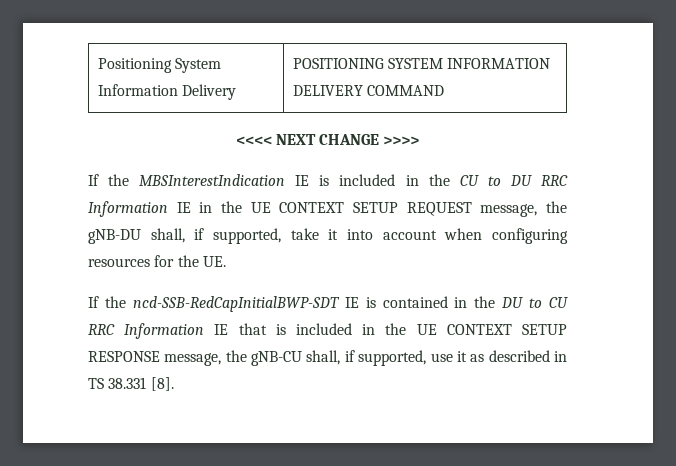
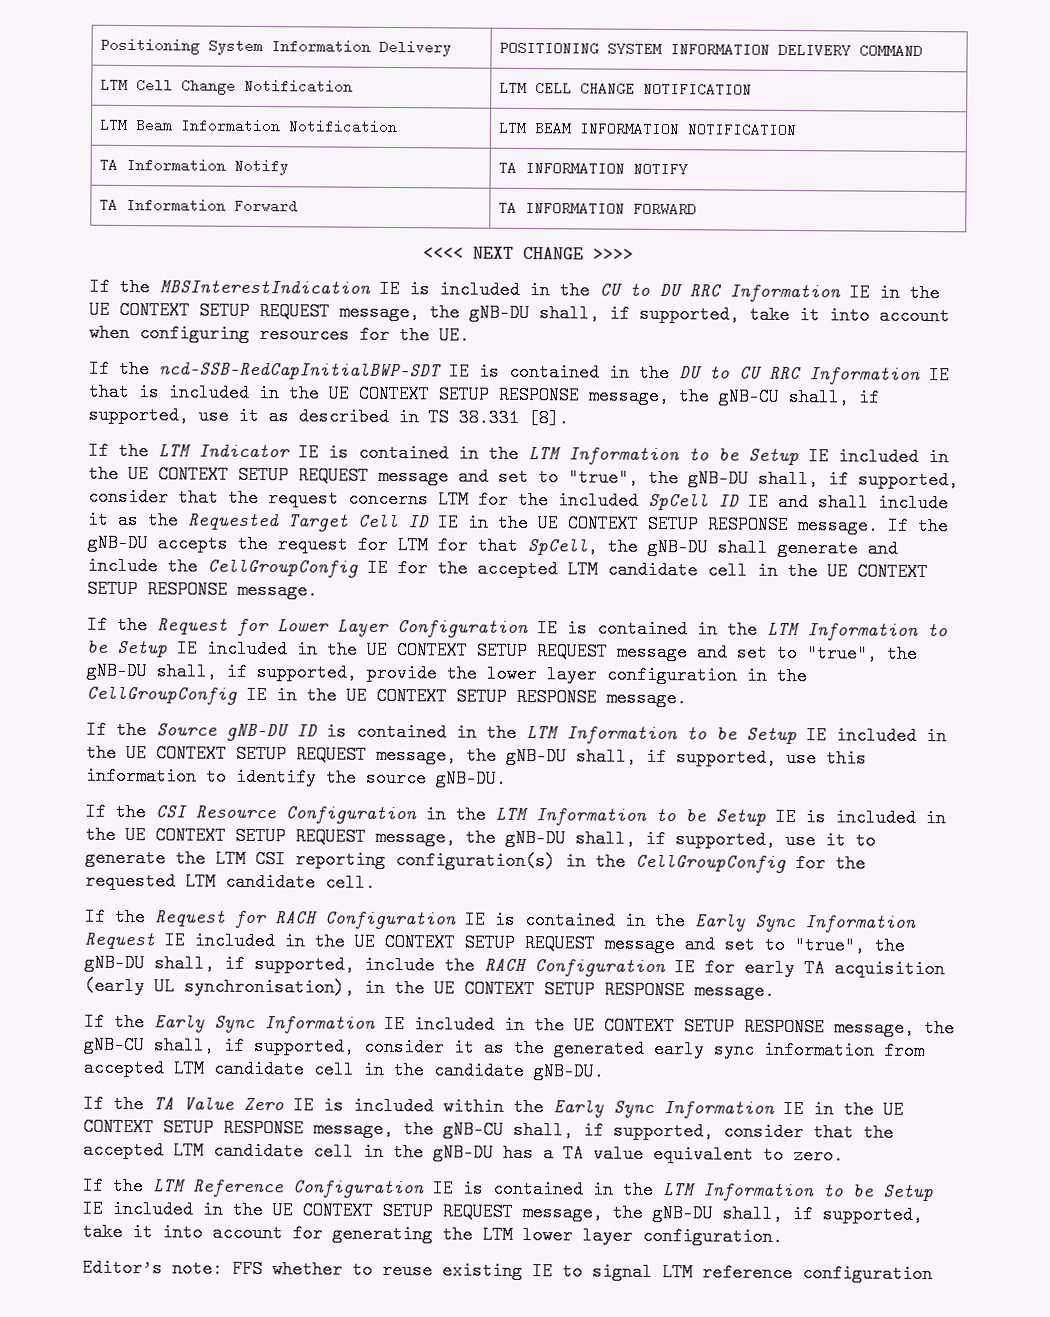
(444, 90) none -> [100,77,354,95] [499,80,753,97] [99,117,399,135] [498,120,798,138] [99,157,290,176] [498,160,689,177] [99,197,299,214] [498,200,698,217] // LTM Cell Change Notification | LTM CELL CHANGE NOTIFICATION // LTM Beam Information Notification | LTM BEAM INFORMATION NOTIFICATION // TA Information Notify | TA INFORMATION NOTIFY // TA Information Forward | TA INFORMATION FORWARD
(174, 384) none -> [88,441,949,467] [88,464,959,490] [88,487,949,513] [87,510,949,536] [87,533,898,558] [87,556,928,582] [87,579,318,600] [87,615,948,641] [87,639,918,663] [86,661,807,686] [86,685,687,708] [86,720,947,746] [86,743,867,768] [86,766,507,788] [85,802,946,828] [85,825,876,850] [85,848,866,873] [85,871,376,892] [84,907,917,933] [84,931,905,955] [84,953,945,979] [84,976,775,1000] [84,1012,955,1038] [84,1035,925,1061] [83,1058,604,1081] [83,1094,904,1119] [83,1117,894,1142] [83,1140,844,1165] [82,1176,934,1202] [82,1199,923,1225] [82,1222,783,1246] [82,1258,933,1284] // If the LTM Indicator IE is contained in the LTM Information to be Setup IE included in the UE CONTEXT SETUP REQUEST message and set to "true", the gNB-DU shall, if supported, consider that the request concerns LTM for the included SpCell ID IE and shall include it as the Requested Target Cell ID IE in the UE CONTEXT SETUP RESPONSE message. If the gNB-DU accepts the request for LTM for that SpCell, the gNB-DU shall generate and include the CellGroupConfig IE for the accepted LTM candidate cell in the UE CONTEXT SETUP RESPONSE message. // If the Request for Lower Layer Configuration IE is contained in the LTM Information to be Setup IE included in the UE CONTEXT SETUP REQUEST message and set to "true", the gNB-DU shall, if supported, provide the lower layer configuration in the CellGroupConfig IE in the UE CONTEXT SETUP RESPONSE message. // If the Source gNB-DU ID is contained in the LTM Information to be Setup IE included in the UE CONTEXT SETUP REQUEST message, the gNB-DU shall, if supported, use this information to identify the source gNB-DU. // If the CSI Resource Configuration in the LTM Information to be Setup IE is included in the UE CONTEXT SETUP REQUEST message, the gNB-DU shall, if supported, use it to generate the LTM CSI reporting configuration(s) in the CellGroupConfig for the requested LTM candidate cell. // If the Request for RACH Configuration IE is contained in the Early Sync Information Request IE included in the UE CONTEXT SETUP REQUEST message and set to "true", the gNB-DU shall, if supported, include the RACH Configuration IE for early TA acquisition (early UL synchronisation), in the UE CONTEXT SETUP RESPONSE message. // If the Early Sync Information IE included in the UE CONTEXT SETUP RESPONSE message, the gNB-CU shall, if supported, consider it as the generated early sync information from accepted LTM candidate cell in the candidate gNB-DU. // If the TA Value Zero IE is included within the Early Sync Information IE in the UE CONTEXT SETUP RESPONSE message, the gNB-CU shall, if supported, consider that the accepted LTM candidate cell in the gNB-DU has a TA value equivalent to zero. // If the LTM Reference Configuration IE is contained in the LTM Information to be Setup IE included in the UE CONTEXT SETUP REQUEST message, the gNB-DU shall, if supported, take it into account for generating the LTM lower layer configuration. // Editor’s note: FFS whether to reuse existing IE to signal LTM reference configuration

